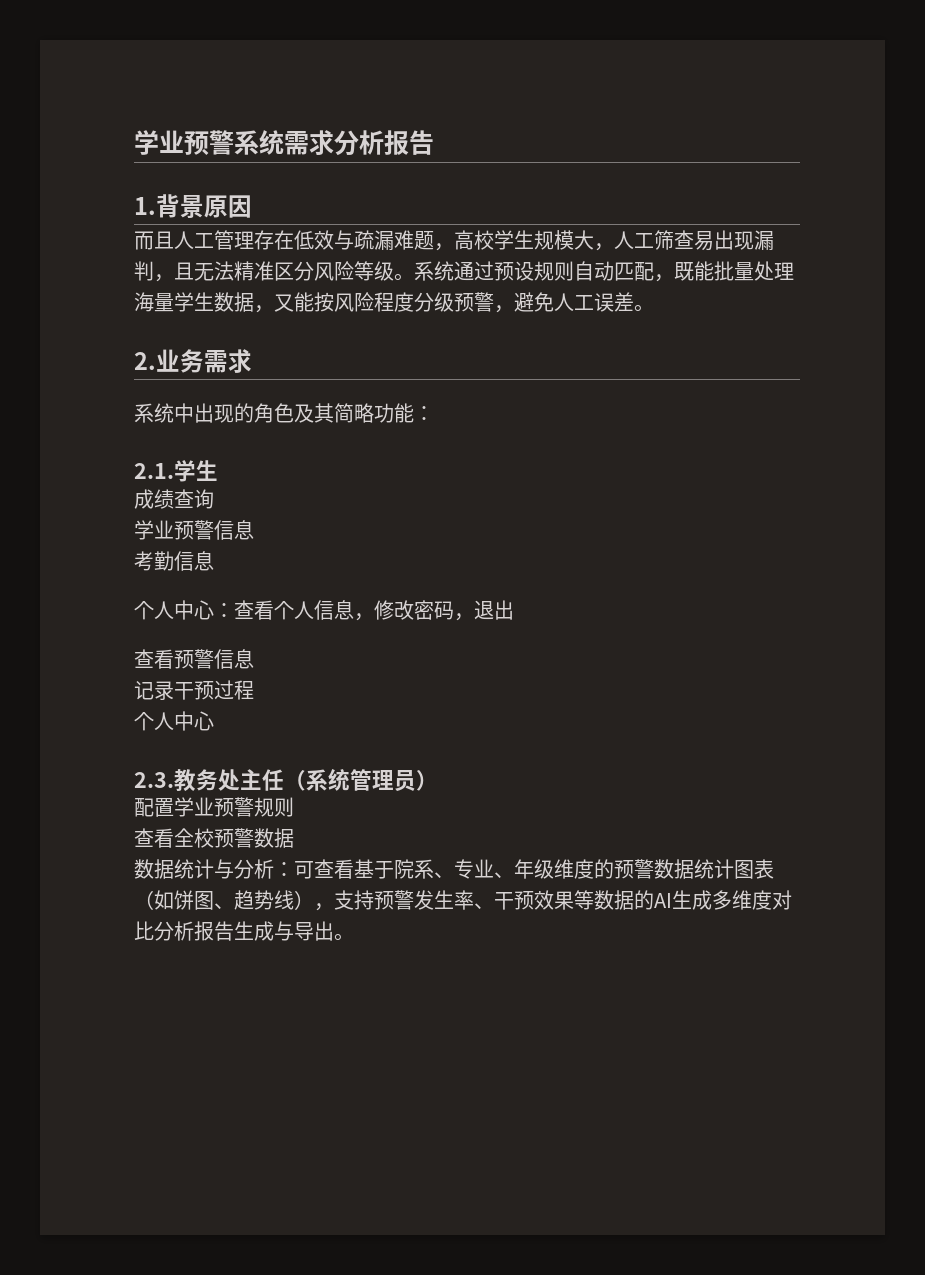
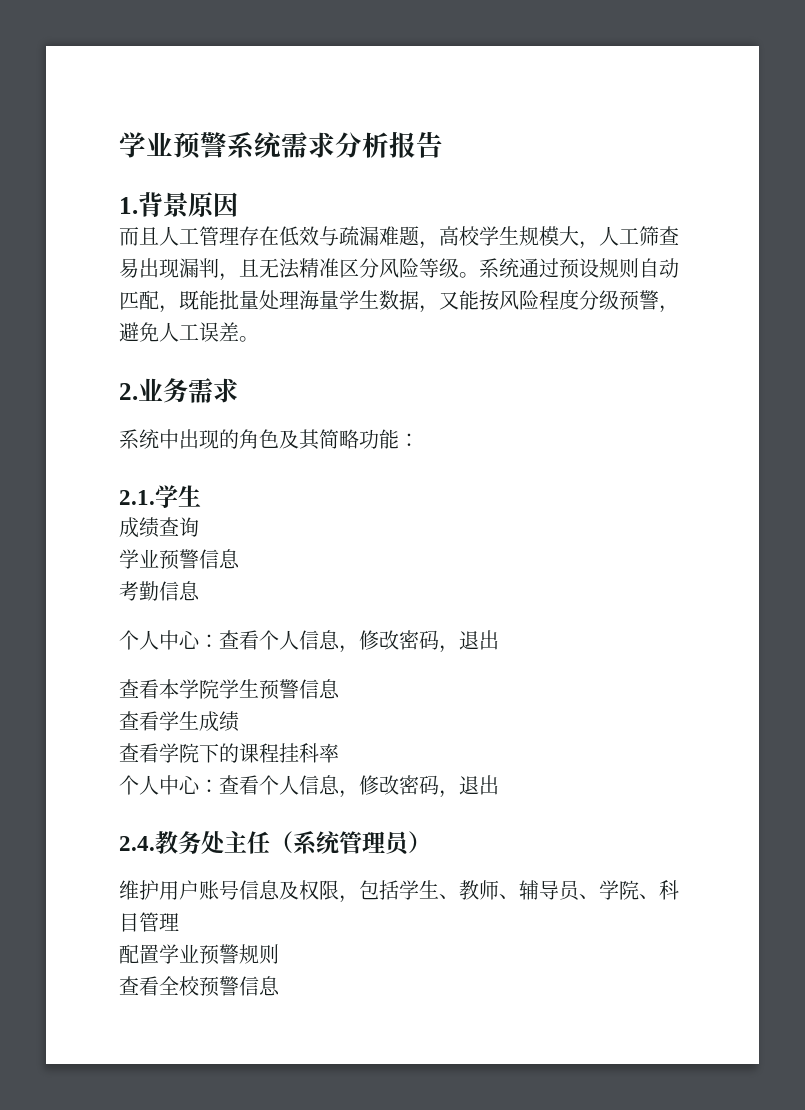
[174,649,254,669] [134,680,254,700] [134,711,214,731] [134,772,174,788] 预警信息 // 记录干预过程 // 个人中心 // 2.3. -> [159,679,340,700] [119,711,239,732] [119,743,339,763] [119,775,499,798] [119,836,155,851] 本学院学生预警信息 // 查看学生成绩 // 查看学院下的课程挂科率 // 个人中心：查看个人信息，修改密码，退出 // 2.4.
(438, 780) none -> [119,880,679,903] [119,912,179,932] // 维护用户账号信息及权限，包括学生、教师、辅导员、学院、科目管理
[254,828,294,848] [134,859,774,879] [134,890,792,911] [134,921,354,941] 数据 // 数据统计与分析：可查看基于院系、专业、年级维度的预警数据统计图表（如饼图、趋势线），支持预警发生率、干预效果等数据的AI生成多维度对比分析报告生成与导出。 -> [239,976,280,996] 信息

